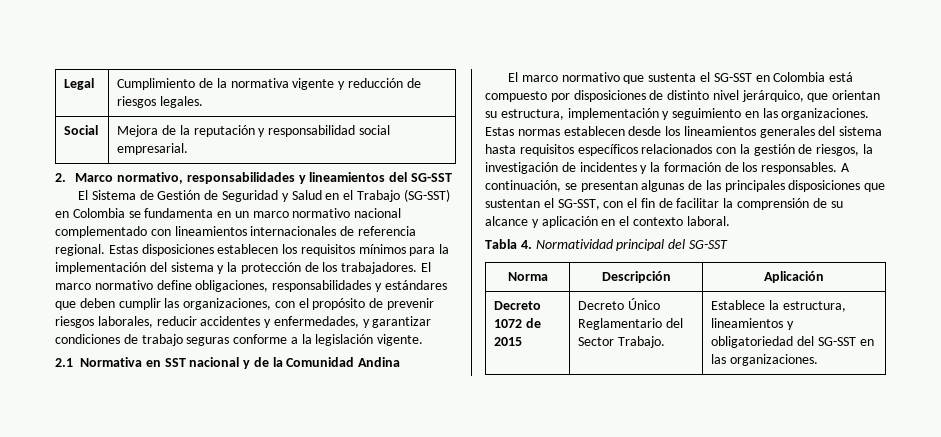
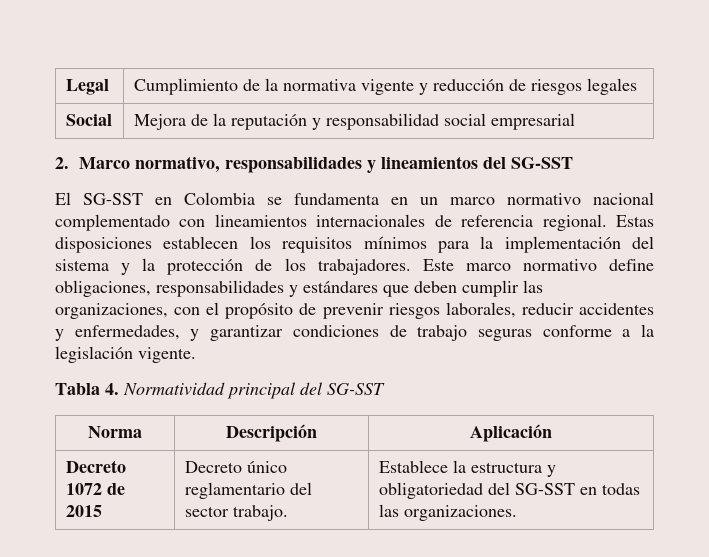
[160,96,204,108] legales. -> [586,78,637,95] legales
[117,143,189,155] empresarial. -> [490,113,575,130] empresarial
[91,189,450,202] Sistema de Gestión de Seguridad y Salud en el Trabajo (SG-SST) -> [83,193,143,205] SG-SST
[421,262,432,272] El -> [422,259,454,271] Este
[55,357,401,369] [508,72,854,84] [485,90,881,102] [485,108,870,120] [485,126,883,138] [485,144,874,156] [485,162,851,174] [485,180,886,192] [485,198,843,210] [485,216,730,228] // 2.1 Normativa en SST nacional y de la Comunidad Andina // El marco normativo que sustenta el SG-SST en Colombia está compuesto por disposiciones de distinto nivel jerárquico, que orientan su estructura, implementación y seguimiento en las organizaciones. Estas normas establecen desde los lineamientos generales del sistema hasta requisitos específicos relacionados con la gestión de riesgos, la investigación de incidentes y la formación de los responsables. A continuación, se presentan algunas de las principales disposiciones que sustentan el SG-SST, con el fin de facilitar la comprensión de su alcance y aplicación en el contexto laboral. -> (196, 355) none
[628,298,661,310] [578,318,684,330] [578,336,666,348] Único Reglamentario del Sector Trabajo. -> [246,461,287,473] [184,482,312,499] [184,505,288,521] único reglamentario del sector trabajo.
[782,301,846,312] [711,318,784,328] estructura, lineamientos -> [470,462,542,473] estructura
(874, 342) none -> [601,483,640,495] todas

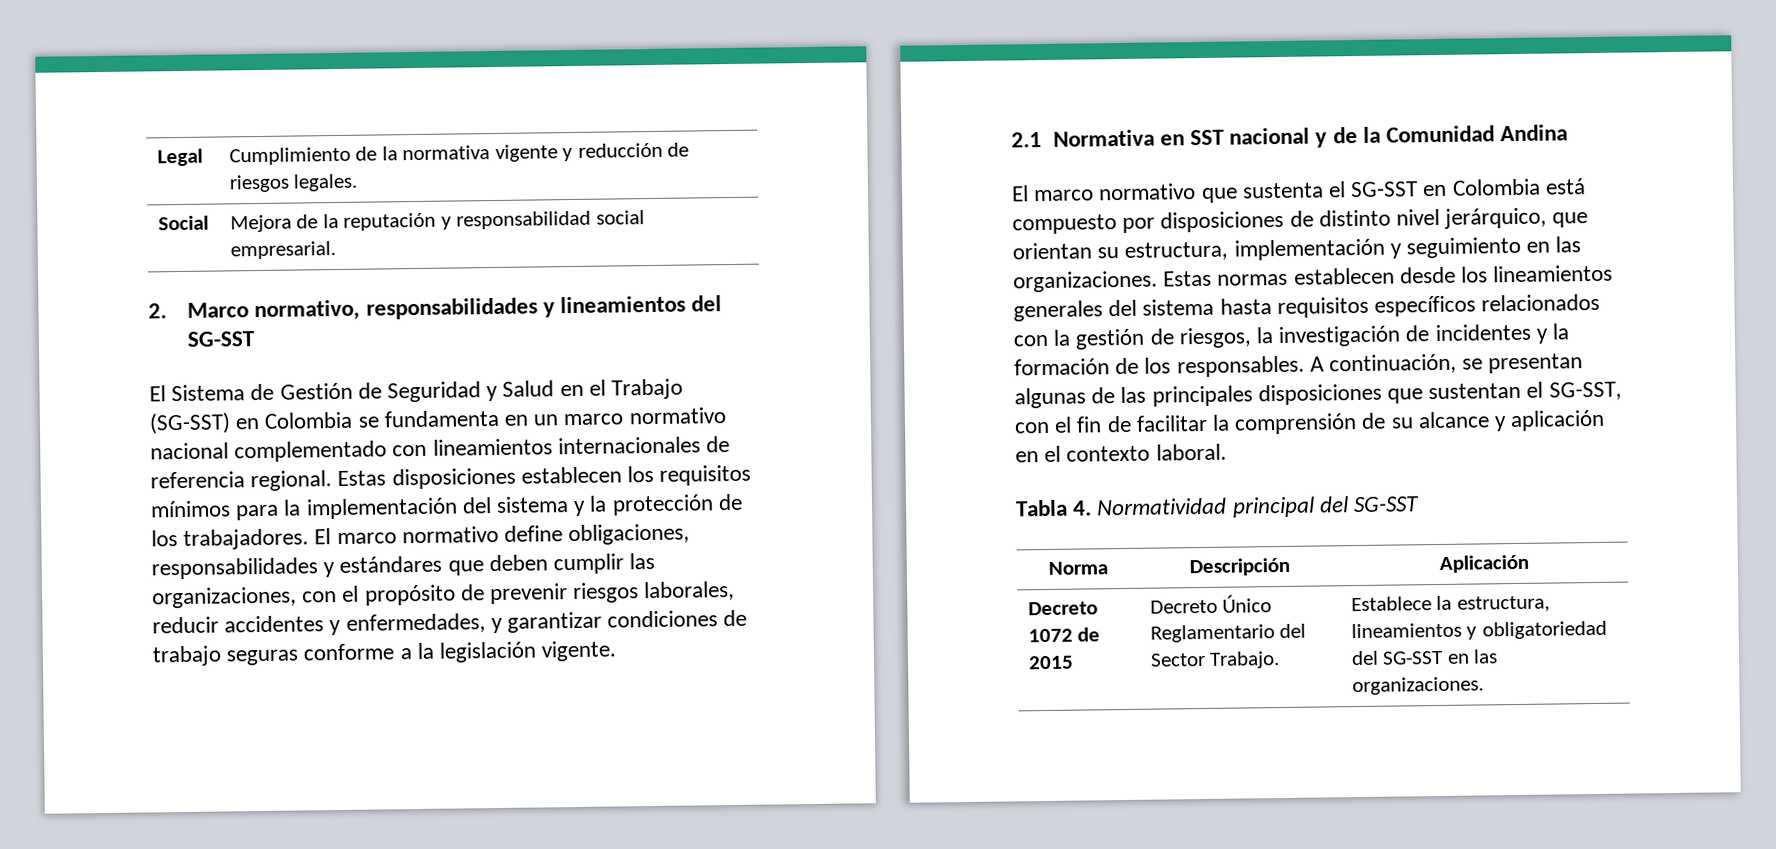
[586,78,637,95] legales -> [293,173,358,192] legales.
[490,113,575,130] empresarial -> [229,241,336,260] empresarial.
[83,193,143,205] SG-SST -> [171,378,684,403] [149,412,231,435] Sistema de Gestión de Seguridad y Salud en el Trabajo (SG-SST)
[422,259,454,271] Este -> [314,528,332,545] El
(196, 355) none -> [1011,124,1569,148] [1011,178,1586,203] [1012,207,1589,235] [1012,236,1582,261] [1013,264,1614,293] [1013,293,1601,322] [1013,323,1570,350] [1014,353,1584,378] [1014,381,1622,409] [1014,409,1606,435] [1015,443,1227,463] // 2.1 Normativa en SST nacional y de la Comunidad Andina // El marco normativo que sustenta el SG-SST en Colombia está compuesto por disposiciones de distinto nivel jerárquico, que orientan su estructura, implementación y seguimiento en las organizaciones. Estas normas establecen desde los lineamientos generales del sistema hasta requisitos específicos relacionados con la gestión de riesgos, la investigación de incidentes y la formación de los responsables. A continuación, se presentan algunas de las principales disposiciones que sustentan el SG-SST, con el fin de facilitar la comprensión de su alcance y aplicación en el contexto laboral.
[246,461,287,473] [184,482,312,499] [184,505,288,521] único reglamentario del sector trabajo. -> [1222,594,1273,613] [1149,623,1307,643] [1149,651,1281,669] Único Reglamentario del Sector Trabajo.
[470,462,542,473] estructura -> [1456,595,1550,613] [1350,622,1462,639] estructura, lineamientos
[601,483,640,495] todas -> (1470, 658) none

